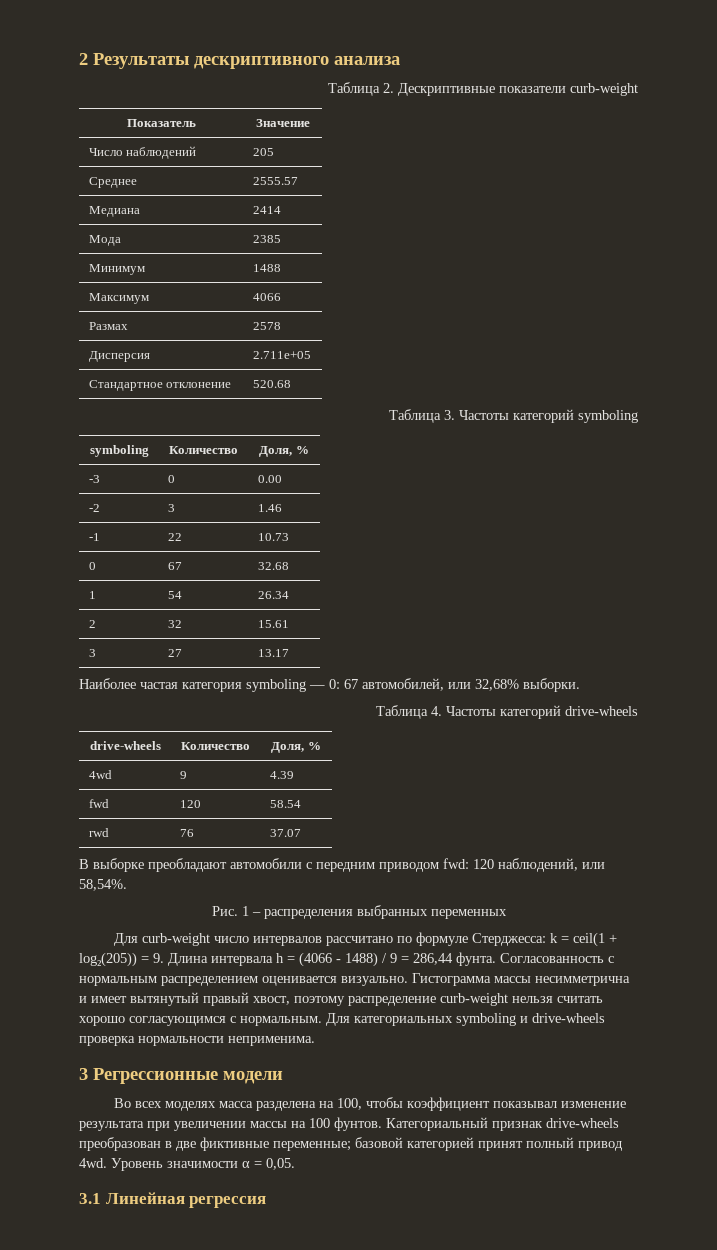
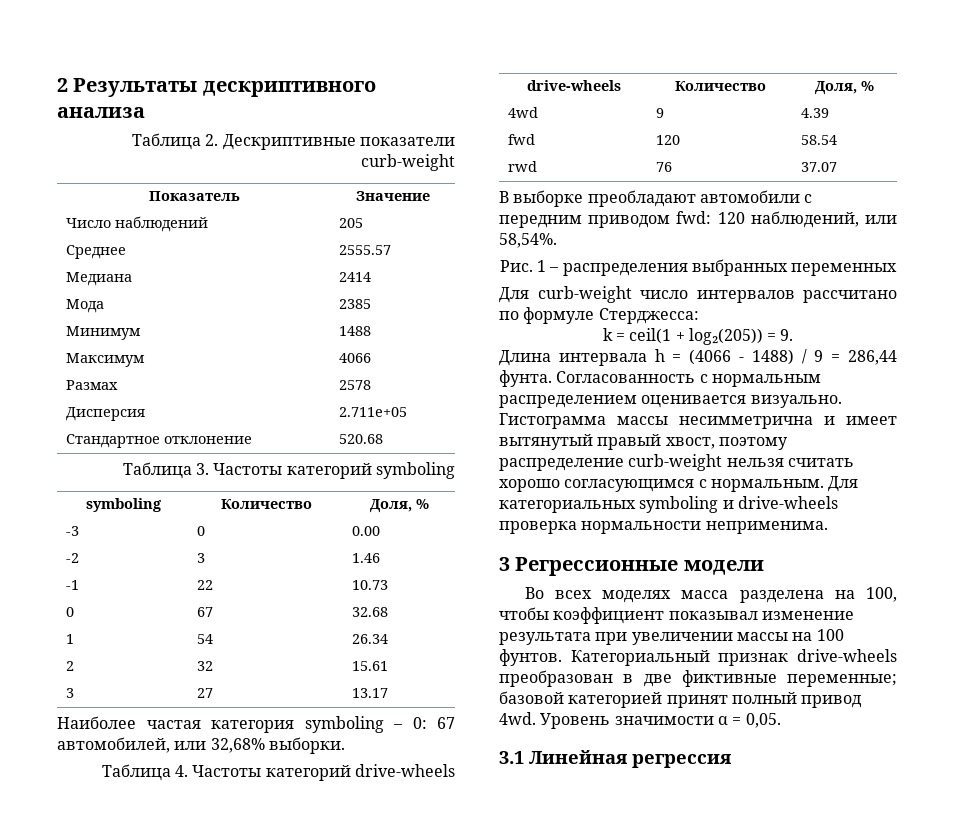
[309,685,325,689] — -> [393,724,403,729] –
(546, 939) none -> (699, 316) //
(164, 958) none -> (794, 335) //

